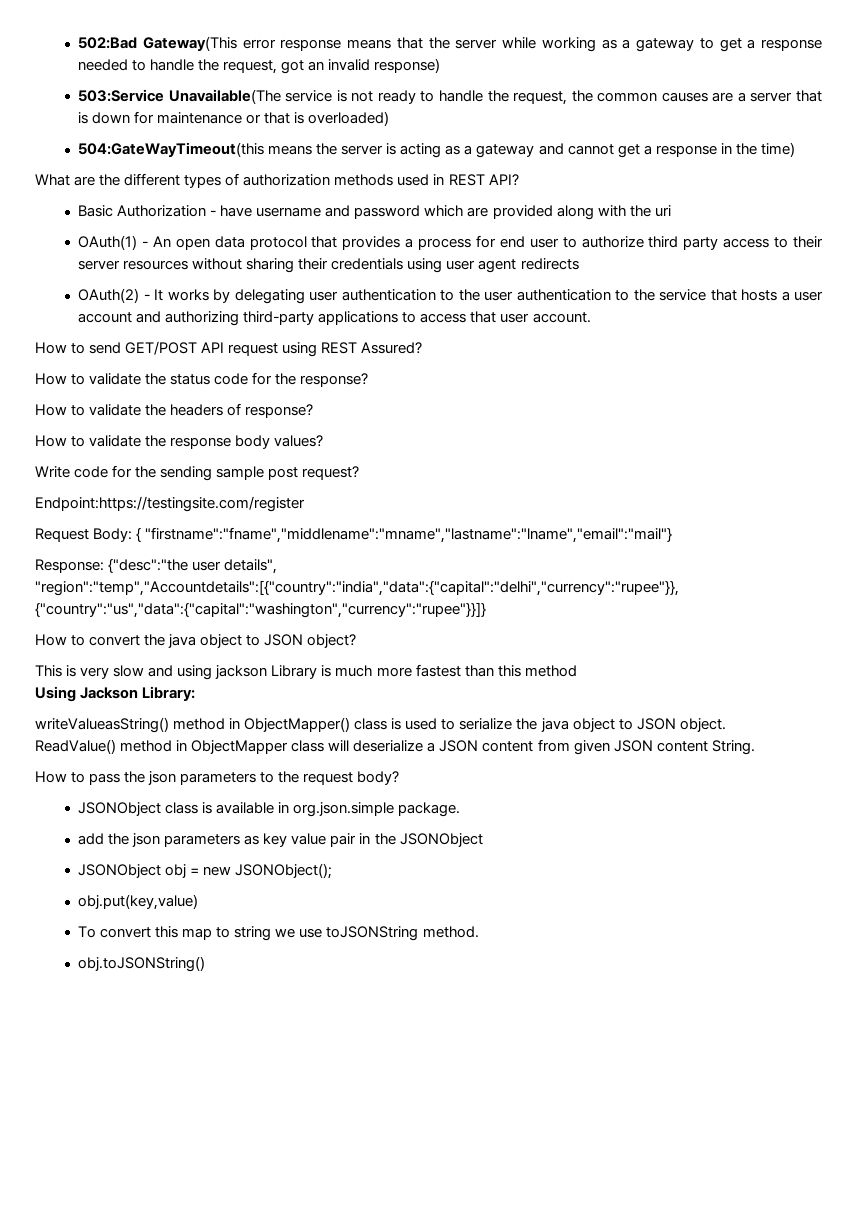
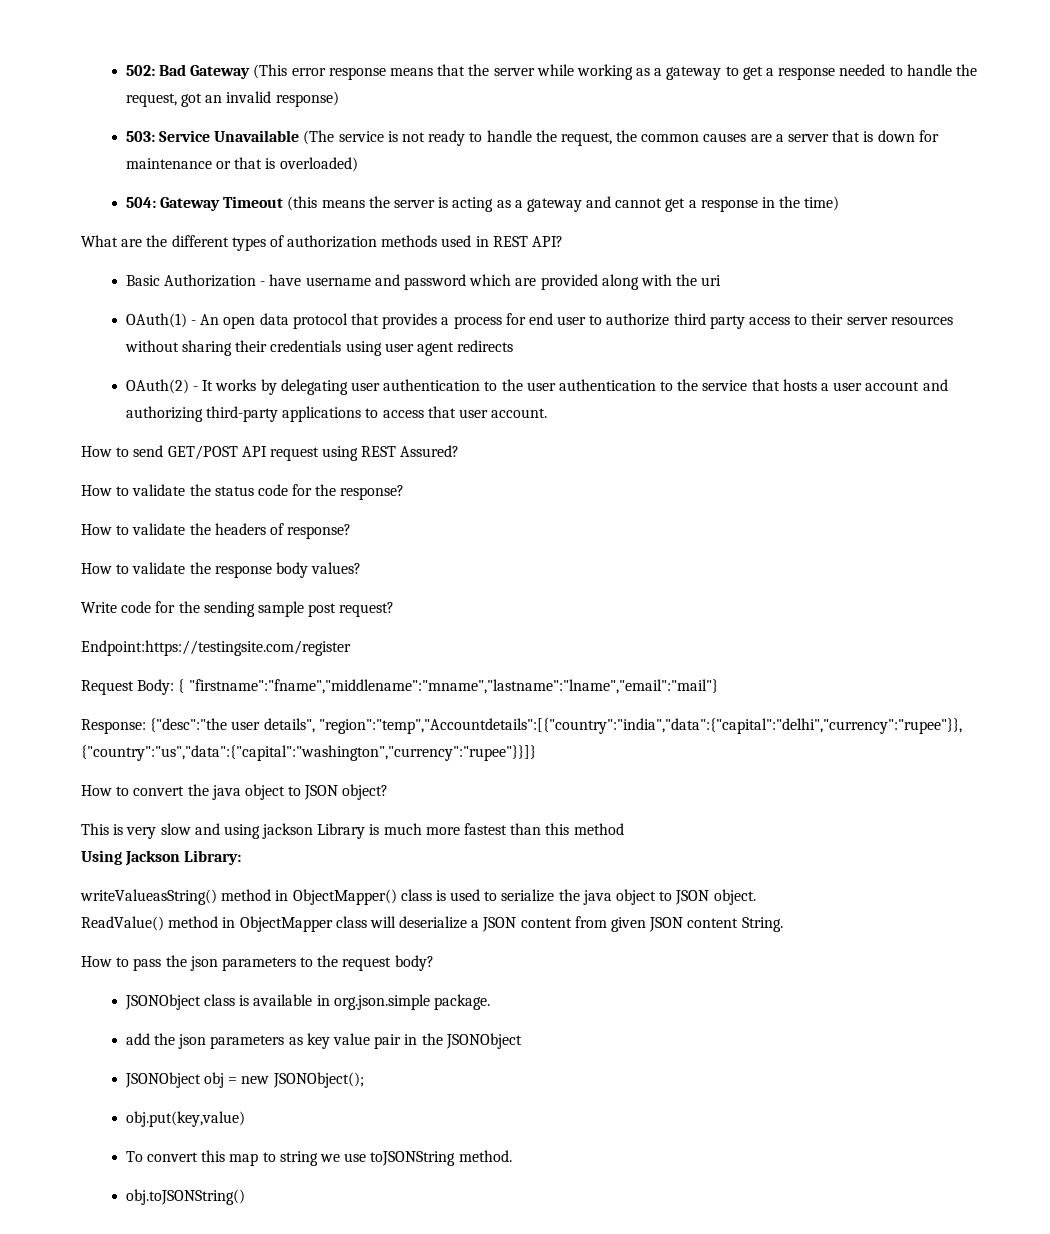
[78,36,237,51] 502:Bad Gateway(This -> [125,64,288,79] 502: Bad Gateway (This
[78,89,281,104] 503:Service Unavailable(The -> [125,130,335,145] 503: Service Unavailable (The
[78,142,265,157] 504:GateWayTimeout(this -> [125,196,318,211] 504: Gateway Timeout (this

